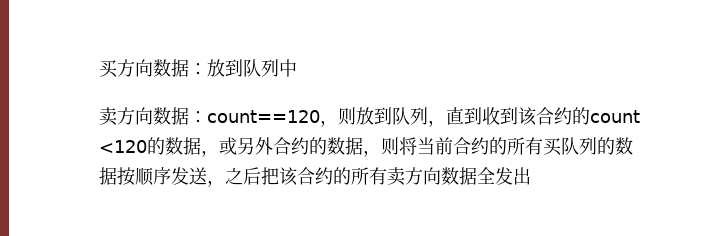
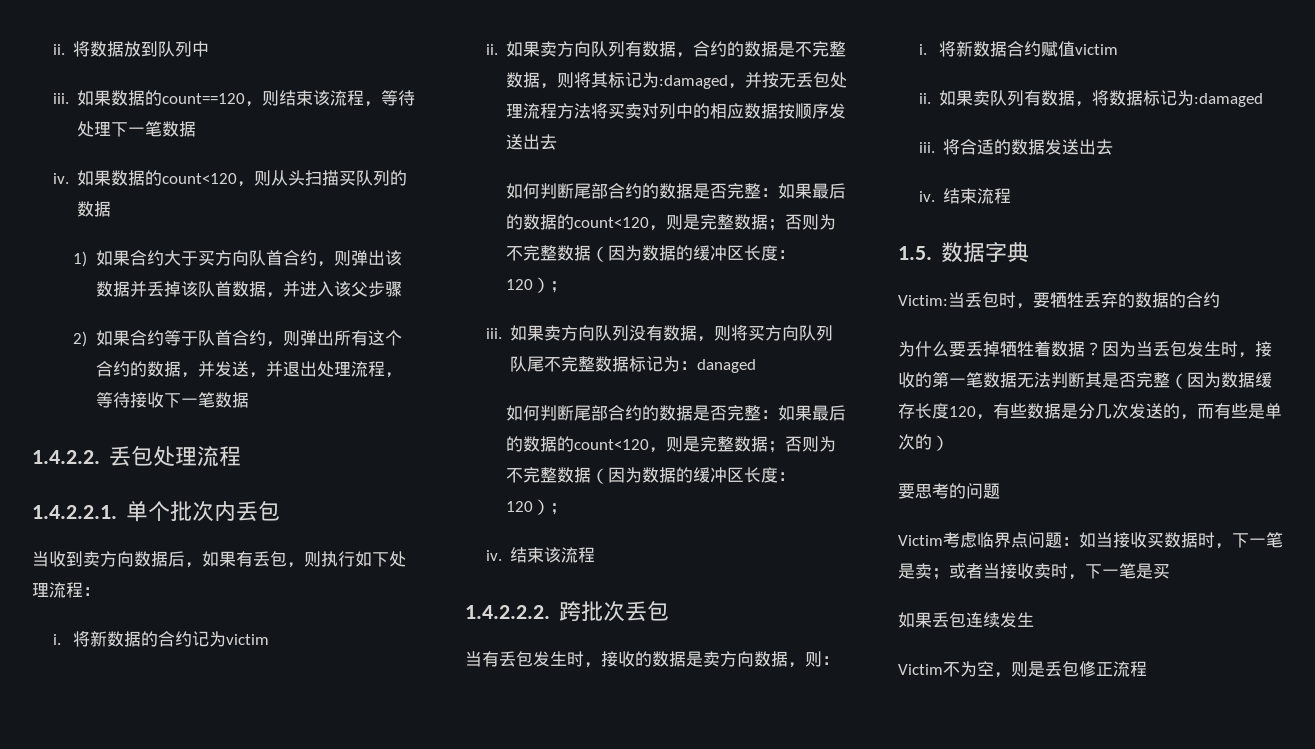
[98,59,207,78] 买方向数据： -> [52,41,125,57] ii.将数据
[98,107,640,127] [98,137,633,157] [98,167,531,187] 卖方向数据：count==120，则放到队列，直到收到该合约的count <120的数据，或另外合约的数据，则将当前合约的所有买队列的数据按顺序发送，之后把该合约的所有卖方向数据全发出 -> [52,90,416,107] [77,121,197,137] [52,170,408,187] [77,201,112,217] [73,250,402,267] [95,281,402,298] [73,330,402,347] [95,361,402,378] [95,392,249,408] [32,446,241,467] [32,501,280,522] [32,551,406,568] [32,582,100,598] [52,631,270,647] [485,41,847,58] [506,72,848,89] [506,103,847,119] [506,134,558,150] [506,183,847,199] [506,214,837,231] [506,245,796,262] [506,277,568,293] [485,325,834,342] [510,356,757,373] [506,405,847,421] [506,436,837,453] [506,467,796,484] [506,499,568,515] [485,547,596,563] [465,601,669,622] [465,651,839,668] [918,41,1119,57] [918,90,1264,107] [918,139,1114,155] [918,188,1012,204] [898,242,1029,263] [898,292,1220,309] [898,341,1272,358] [898,372,1272,389] [898,403,1282,420] [898,434,949,451] [898,483,1000,499] [898,532,1283,549] [898,563,1170,580] [898,612,1034,628] [898,661,1147,678] iii.如果数据的count==120，则结束该流程，等待处理下一笔数据 // iv.如果数据的count<120，则从头扫描买队列的数据 // 1)如果合约大于买方向队首合约，则弹出该数据并丢掉该队首数据，并进入该父步骤 // 2)如果合约等于队首合约，则弹出所有这个合约的数据，并发送，并退出处理流程，等待接收下一笔数据 // 1.4.2.2.丢包处理流程 // 1.4.2.2.1.单个批次内丢包 // 当收到卖方向数据后，如果有丢包，则执行如下处理流程： // i.将新数据的合约记为victim // ii.如果卖方向队列有数据，合约的数据是不完整数据，则将其标记为:damaged，并按无丢包处理流程方法将买卖对列中的相应数据按顺序发送出去 // 如何判断尾部合约的数据是否完整：如果最后的数据的count<120，则是完整数据；否则为不完整数据（因为数据的缓冲区长度：120）； // iii.如果卖方向队列没有数据，则将买方向队列队尾不完整数据标记为：danaged // 如何判断尾部合约的数据是否完整：如果最后的数据的count<120，则是完整数据；否则为不完整数据（因为数据的缓冲区长度：120）； // iv.结束该流程 // 1.4.2.2.2.跨批次丢包 // 当有丢包发生时，接收的数据是卖方向数据，则： // i.将新数据合约赋值victim // ii.如果卖队列有数据，将数据标记为:damaged // iii.将合适的数据发送出去 // iv.结束流程 // 1.5.数据字典 // Victim:当丢包时，要牺牲丢弃的数据的合约 // 为什么要丢掉牺牲着数据？因为当丢包发生时，接收的第一笔数据无法判断其是否完整（因为数据缓存长度120，有些数据是分几次发送的，而有些是单次的） // 要思考的问题 // Victim考虑临界点问题：如当接收买数据时，下一笔是卖；或者当接收卖时，下一笔是买 // 如果丢包连续发生 // Victim不为空，则是丢包修正流程

